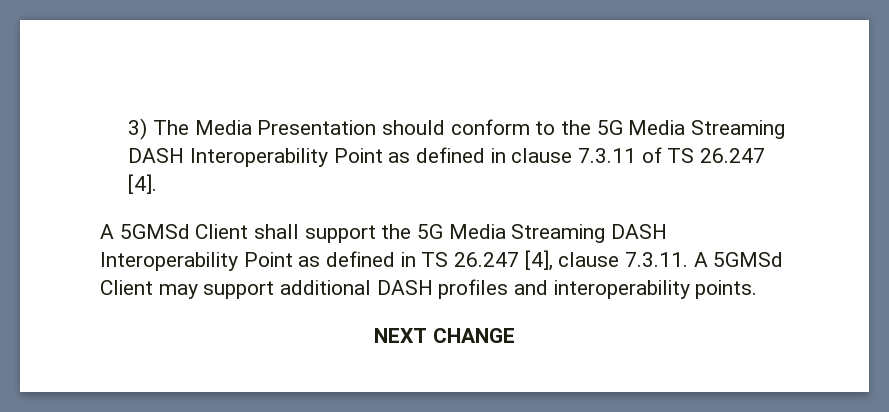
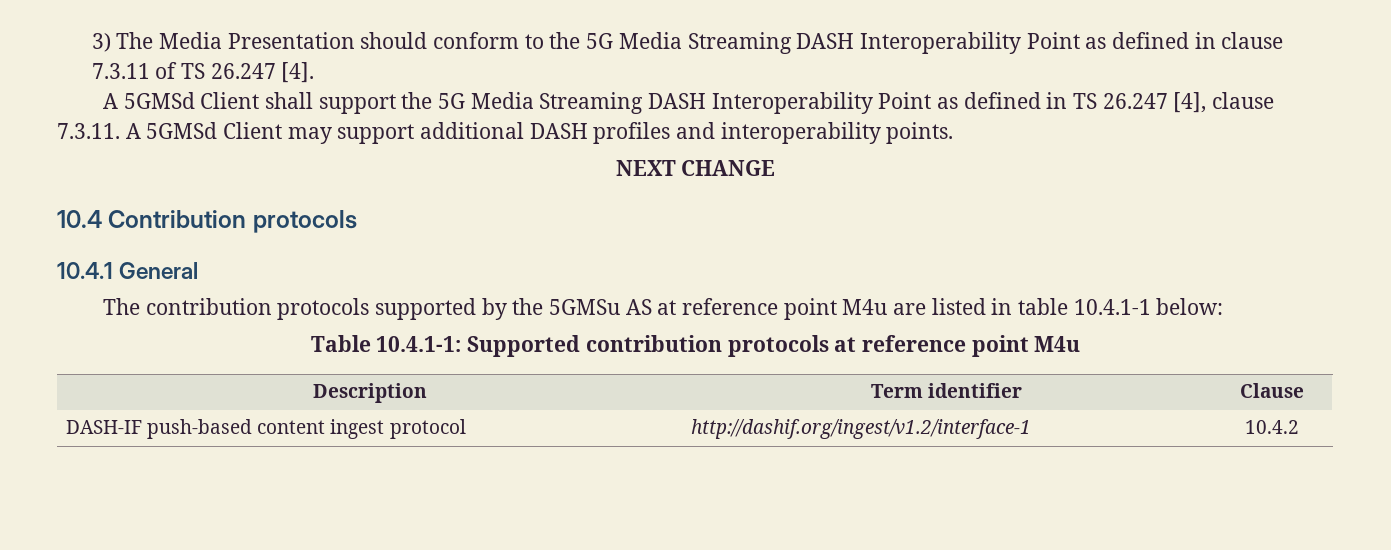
(515, 335) none -> [57,210,357,233] [57,262,199,279] [102,298,1224,320] [310,335,1081,357] [313,383,427,403] [870,383,1023,398] [1239,383,1304,398] [66,419,466,439] [691,419,1032,439] [1244,420,1299,434] // 10.4 Contribution protocols // 10.4.1 General // The contribution protocols supported by the 5GMSu AS at reference point M4u are listed in table 10.4.1-1 below: // Table 10.4.1-1: Supported contribution protocols at reference point M4u // Description | Term identifier | Clause // DASH-IF push-based content ingest protocol | http://dashif.org/ingest/v1.2/interface-1 | 10.4.2

